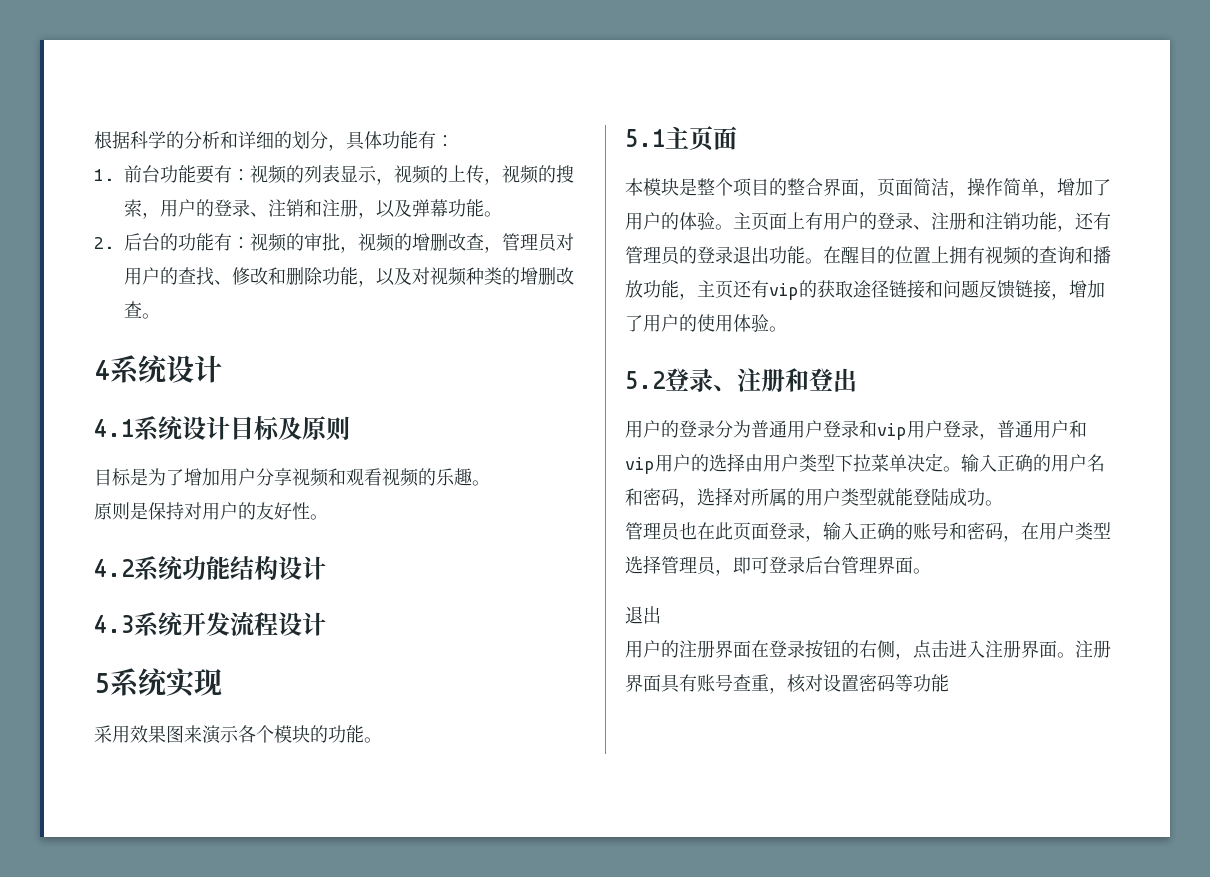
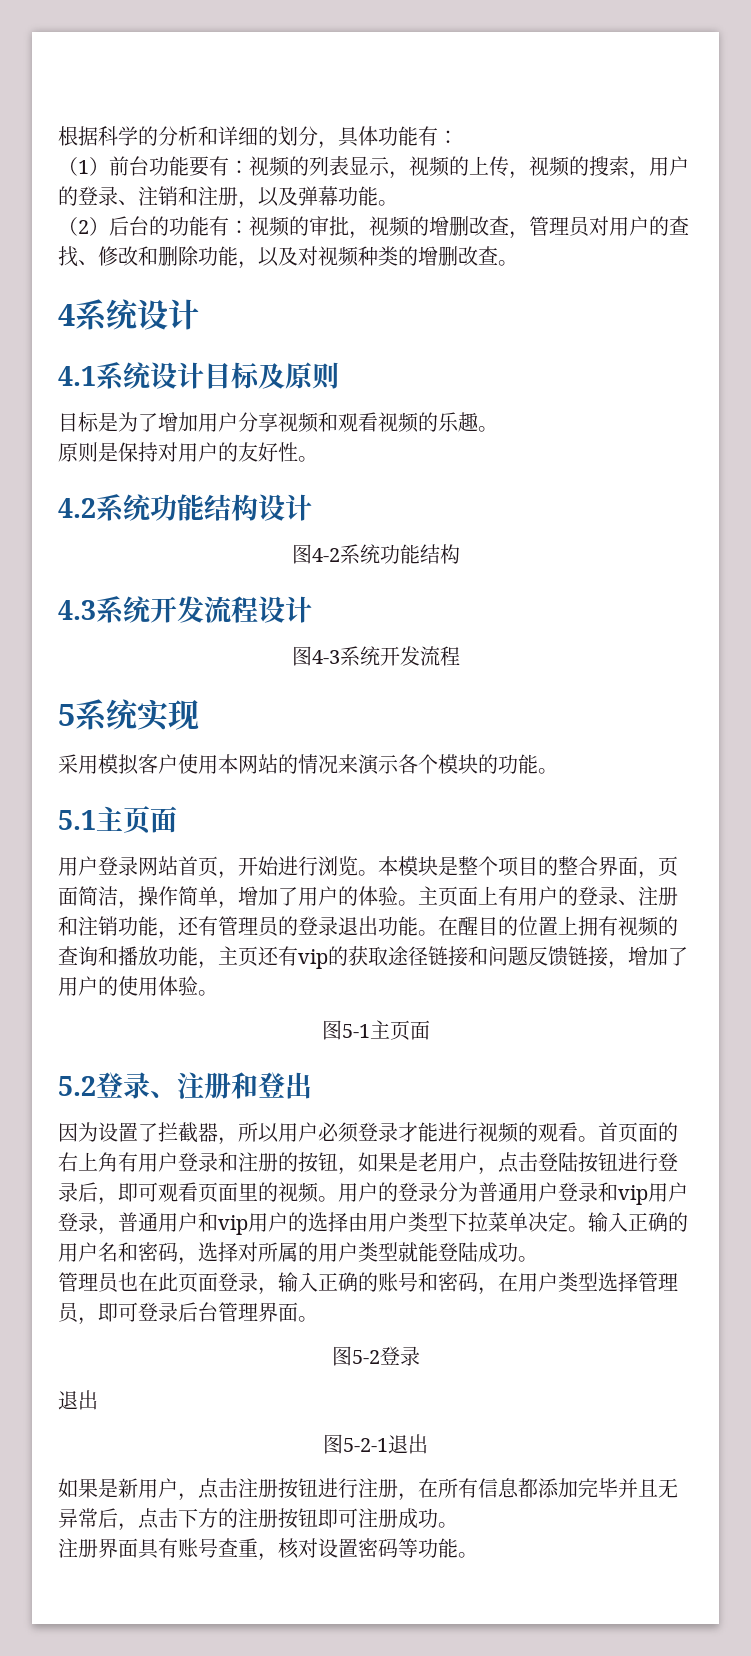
[94,169,115,181] 1. -> [58,157,109,176] （1）
[94,237,115,249] 2. -> [58,217,109,236] （2）
(326, 568) none -> [291,544,460,564] // 图4-2系统功能结构
(326, 624) none -> [291,646,460,666] // 图4-3系统开发流程
[130,725,184,743] 效果图 -> [98,754,338,775] 模拟客户使用本网站的情况
(737, 138) none -> [58,856,378,879] 用户登录网站首页，开始进行浏览。
(787, 329) none -> [321,1020,430,1040] // 图5-1主页面
(857, 380) none -> [58,1122,678,1145] [58,1152,678,1175] [58,1182,338,1205] 因为设置了拦截器，所以用户必须登录才能进行视频的观看。首页面的右上角有用户登录和注册的按钮，如果是老用户，点击登陆按钮进行登录后，即可观看页面里的视频。
[625,606,661,624] [625,640,1075,660] // 退出 // 用户的注册界面在登录按钮的右侧，点击进入注册界面。 -> [331,1346,420,1366] [58,1390,98,1410] [323,1434,428,1454] [58,1478,678,1501] [58,1508,458,1531] // 图5-2登录 // 退出 // 图5-2-1退出 // 如果是新用户，点击注册按钮进行注册，在所有信息都添加完毕并且无异常后，点击下方的注册按钮即可注册成功。 //
(949, 683) none -> [458,1552,478,1558] 。

